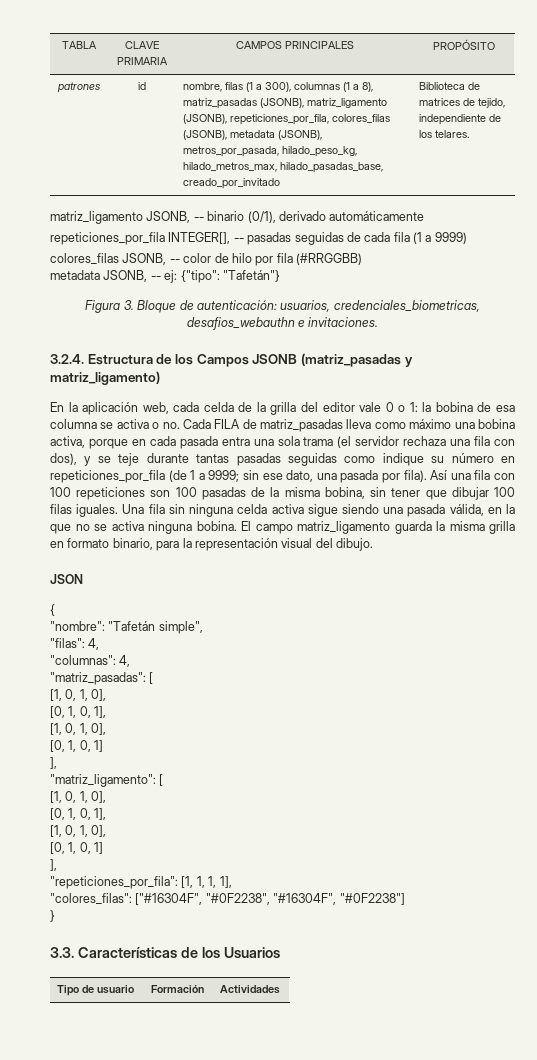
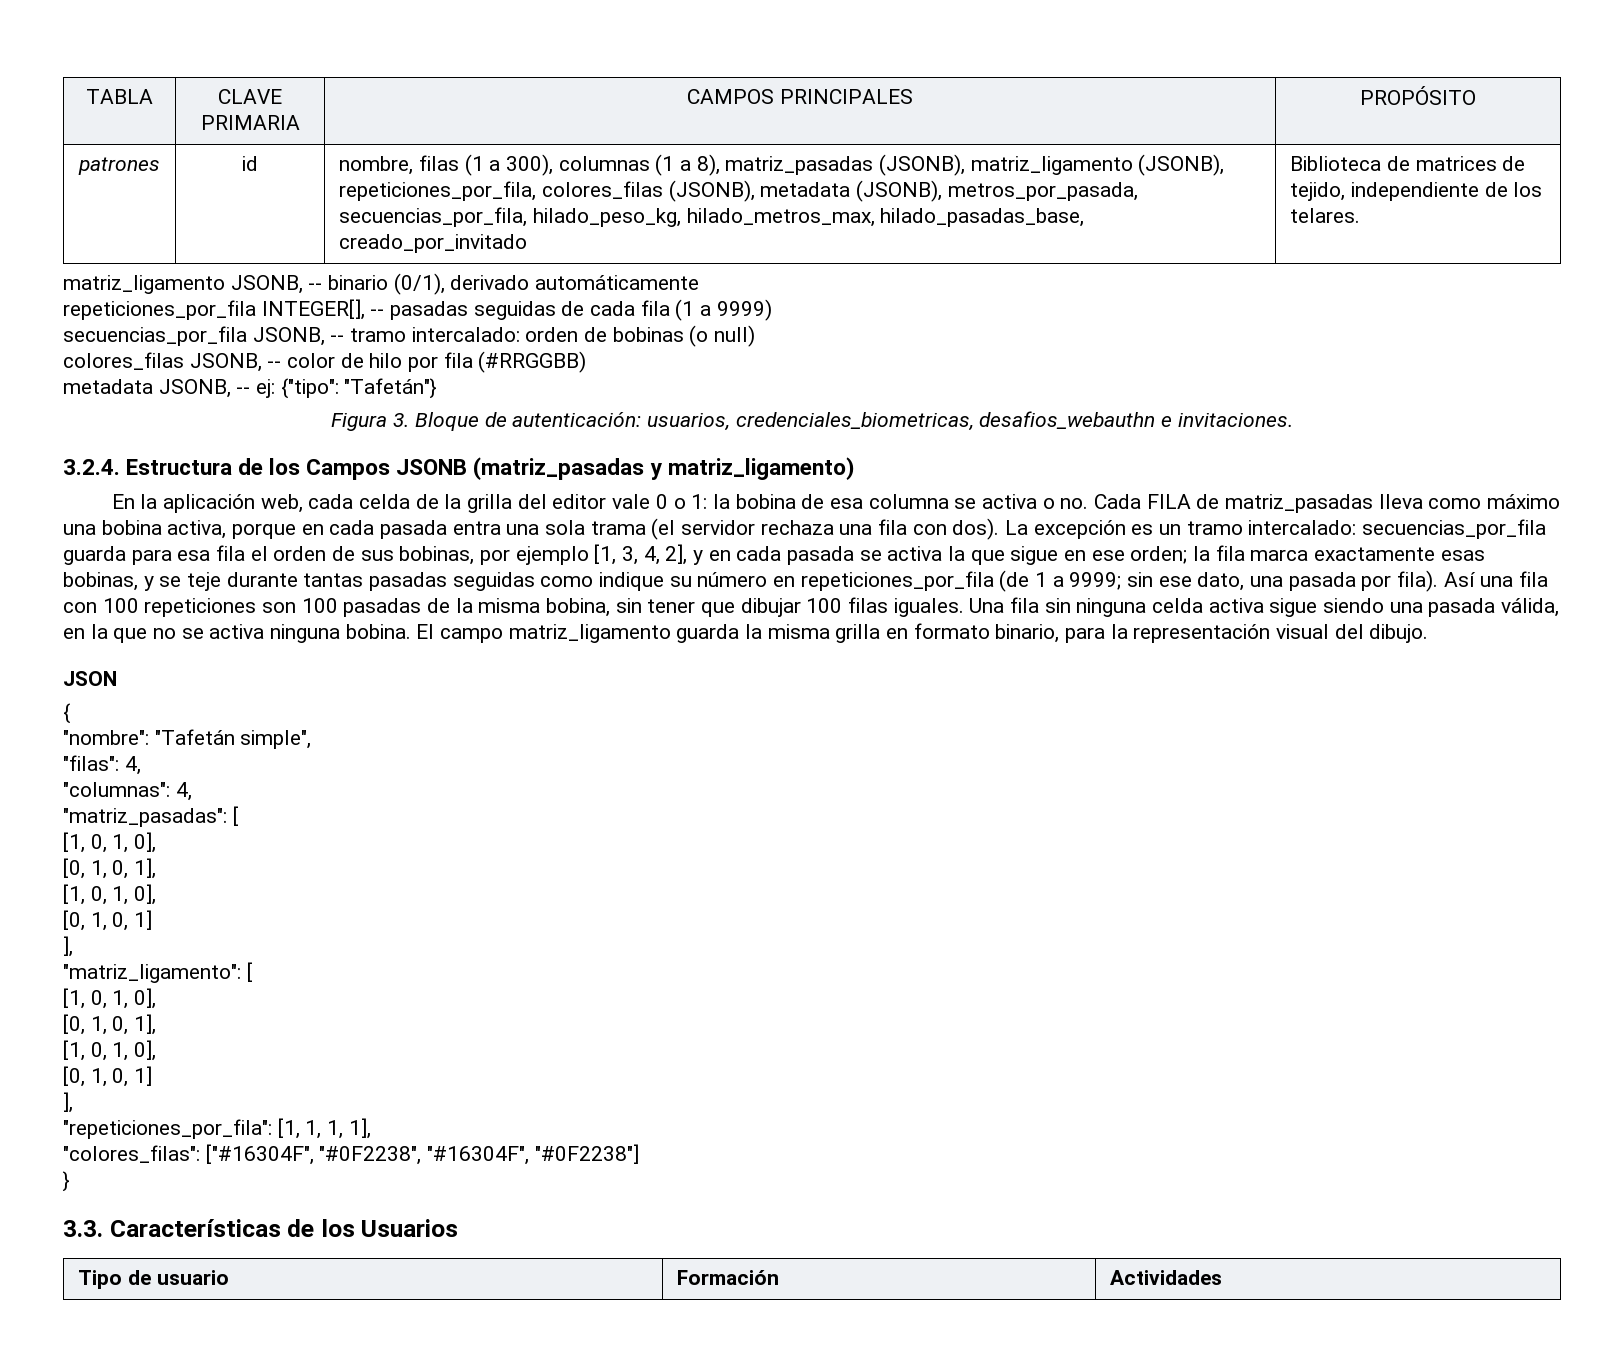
(280, 151) none -> [339,207,528,227] secuencias_por_fila,
(467, 238) none -> [63,325,756,347] // secuencias_por_fila JSONB, -- tramo intercalado: orden de bobinas (o null)
[50,453,77,465] dos), -> [952,518,1547,540] [63,544,1485,565] [63,572,138,591] dos). La excepción es un tramo intercalado: secuencias_por_fila guarda para esa fila el orden de sus bobinas, por ejemplo [1, 3, 4, 2], y en cada pasada se activa la que sigue en ese orden; la fila marca exactamente esas bobinas,

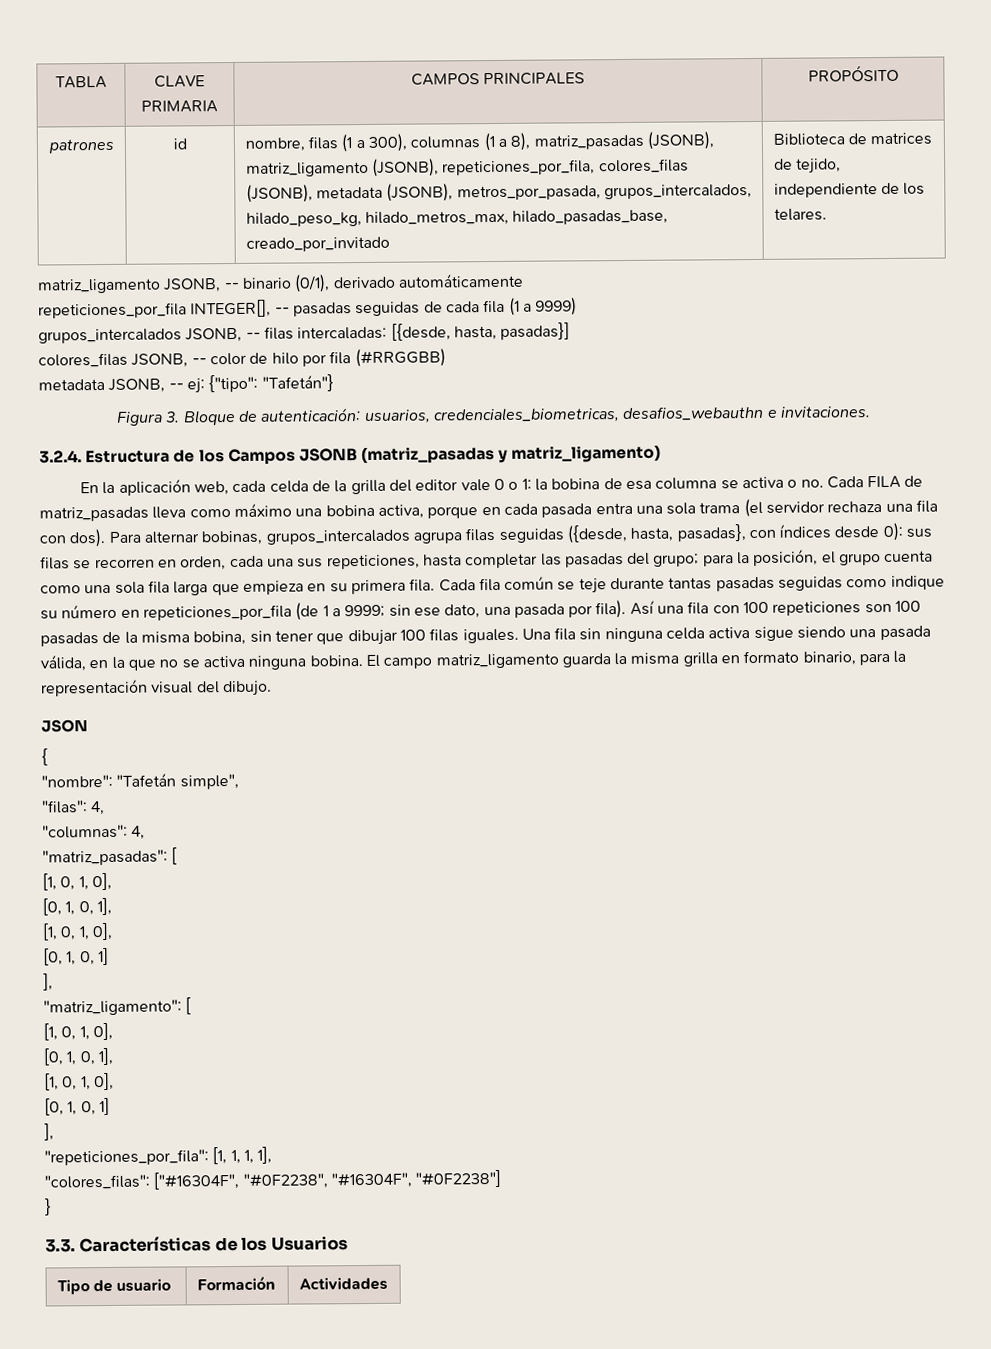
[339,207,528,227] secuencias_por_fila, -> [603,184,752,200] grupos_intercalados,
[63,325,756,347] secuencias_por_fila JSONB, -- tramo intercalado: orden de bobinas (o null) -> [38,322,571,344] grupos_intercalados JSONB, -- filas intercaladas: [{desde, hasta, pasadas}]
[1005,519,1547,539] [63,544,1485,565] [63,572,154,591] La excepción es un tramo intercalado: secuencias_por_fila guarda para esa fila el orden de sus bobinas, por ejemplo [1, 3, 4, 2], y en cada pasada se activa la que sigue en ese orden; la fila marca exactamente esas bobinas, y -> [108,522,933,546] [40,549,934,571] [40,576,555,596] Para alternar bobinas, grupos_intercalados agrupa filas seguidas ({desde, hasta, pasadas}, con índices desde 0): sus filas se recorren en orden, cada una sus repeticiones, hasta completar las pasadas del grupo; para la posición, el grupo cuenta como una sola fila larga que empieza en su primera fila. Cada fila común

